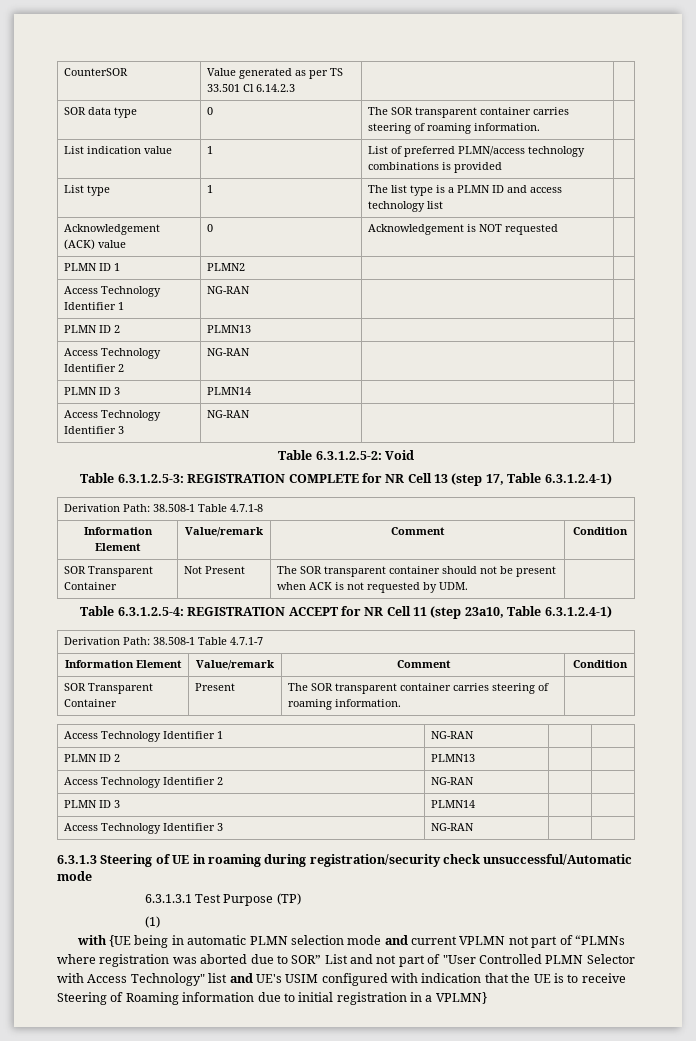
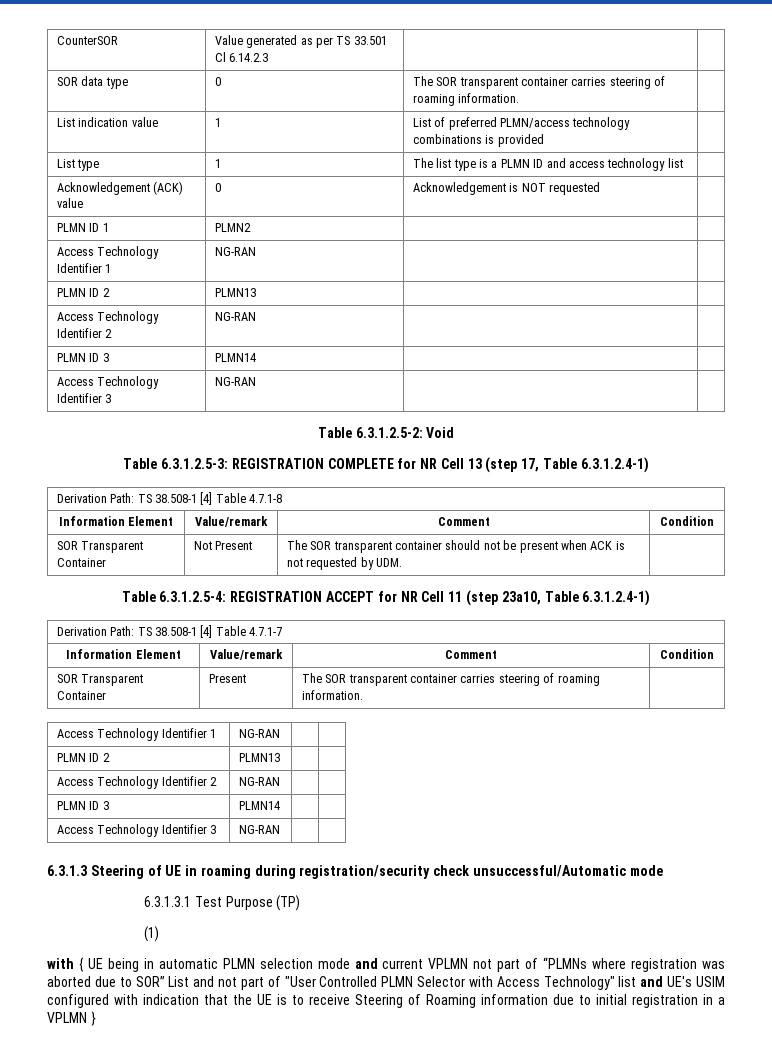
[153,504,196,512] 38.508-1 -> [137,492,213,505] TS 38.508-1 [4]
[153,637,196,645] 38.508-1 -> [137,625,213,638] TS 38.508-1 [4]
[109,935,132,947] {UE -> [78,957,103,972] { UE
[435,992,487,1004] VPLMN} -> [47,1011,96,1026] VPLMN }

